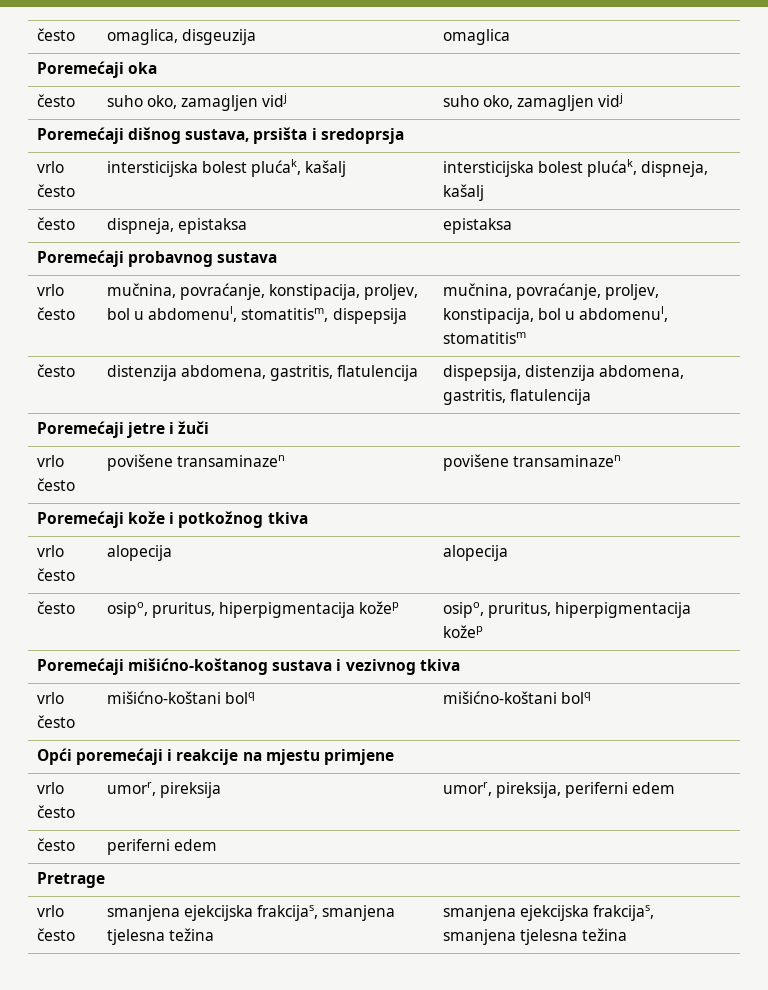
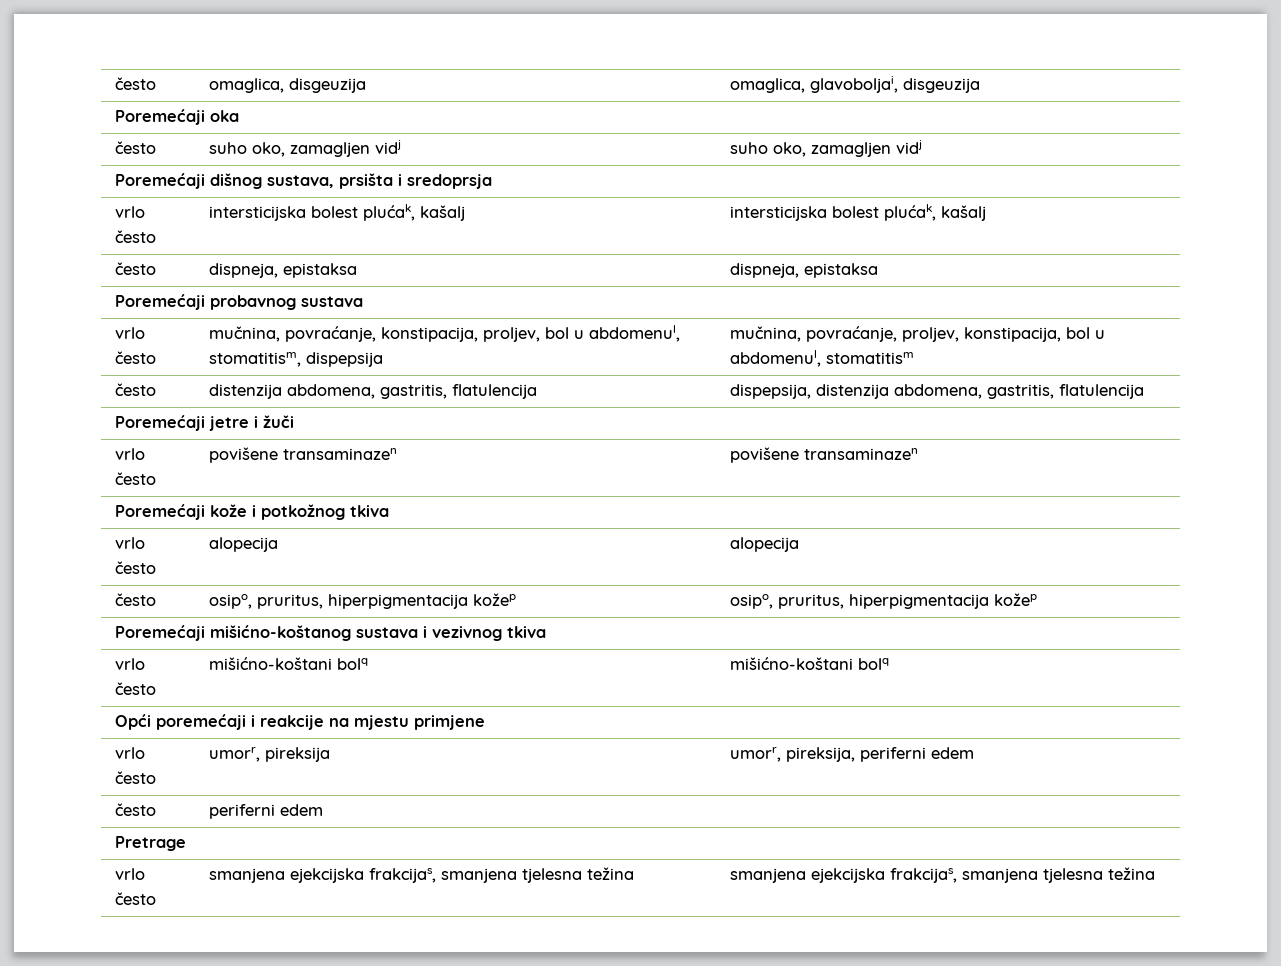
[442,29,510,45] omaglica -> [729,76,980,93] omaglica, glavoboljai, disgeuzija
[641,161,709,177] dispneja, -> (936, 212) none
(248, 226) none -> [729,263,799,278] dispneja,

